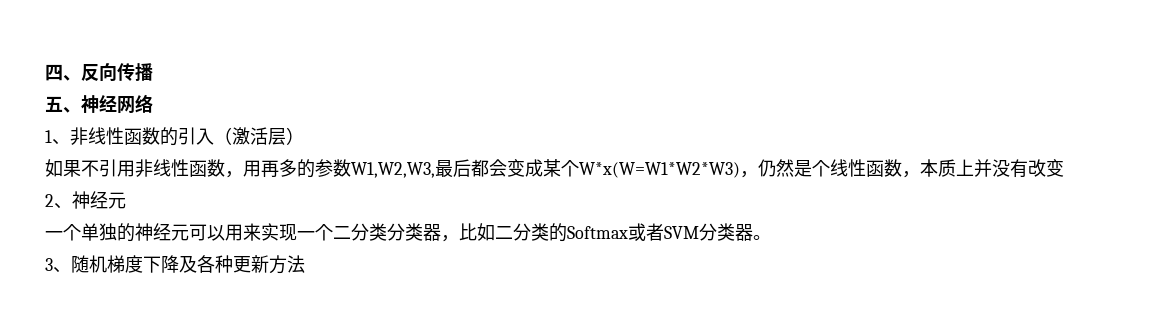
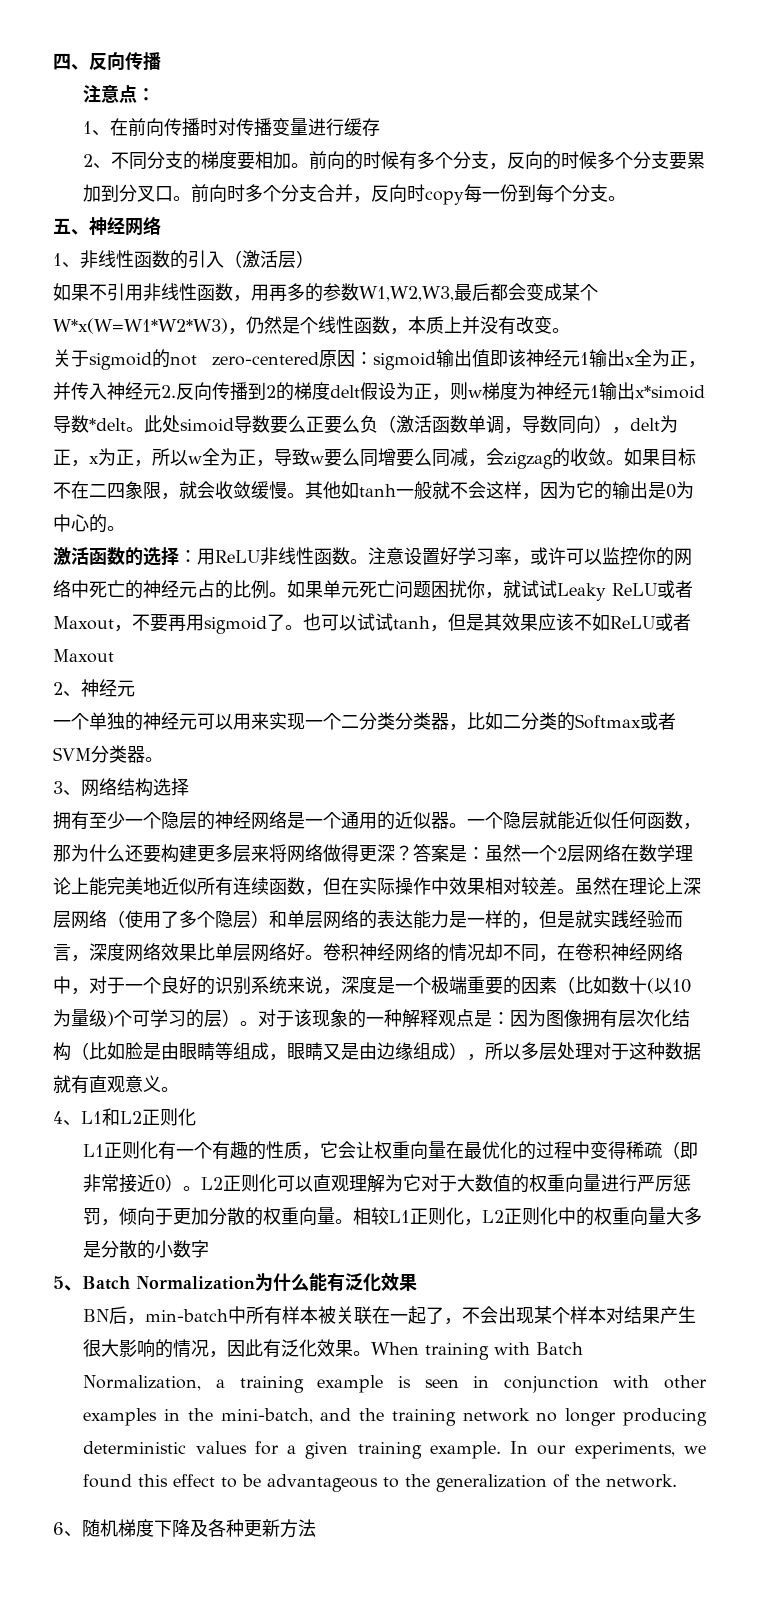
(153, 72) none -> [83,85,156,103] [83,118,381,137] [83,151,706,170] [83,184,627,205] // 注意点： // 1、在前向传播时对传播变量进行缓存 // 2、不同分支的梯度要相加。前向的时候有多个分支，反向的时候多个分支要累加到分叉口。前向时多个分支合并，反向时copy每一份到每个分支。
(1064, 168) none -> [552,328,570,333] [53,349,706,370] [53,382,705,401] [53,415,678,434] [53,448,696,469] [53,481,694,500] [53,514,125,533] [53,547,692,566] [53,580,693,601] [53,613,691,634] [53,649,114,663] 。 // 关于sigmoid的not zero-centered原因：sigmoid输出值即该神经元1输出x全为正，并传入神经元2.反向传播到2的梯度delt假设为正，则w梯度为神经元1输出x*simoid导数*delt。此处simoid导数要么正要么负（激活函数单调，导数同向），delt为正，x为正，所以w全为正，导致w要么同增要么同减，会zigzag的收敛。如果目标不在二四象限，就会收敛缓慢。其他如tanh一般就不会这样，因为它的输出是0为中心的。 // 激活函数的选择：用ReLU非线性函数。注意设置好学习率，或许可以监控你的网络中死亡的神经元占的比例。如果单元死亡问题困扰你，就试试Leaky ReLU或者Maxout，不要再用sigmoid了。也可以试试tanh，但是其效果应该不如ReLU或者Maxout
(71, 270) none -> [81,778,189,797] [53,811,701,830] [53,844,693,863] [53,877,701,896] [53,910,683,929] [53,943,683,962] [53,976,691,995] [53,1009,690,1028] [53,1042,701,1061] [53,1075,179,1094] [53,1108,196,1126] [83,1141,699,1160] [83,1174,692,1193] [83,1207,703,1226] [83,1240,210,1259] [53,1272,417,1292] [83,1306,697,1325] [83,1339,584,1360] [83,1375,707,1393] [83,1408,708,1426] [83,1441,706,1459] [83,1474,678,1492] [53,1522,82,1537] 网络结构选择 // 拥有至少一个隐层的神经网络是一个通用的近似器。一个隐层就能近似任何函数，那为什么还要构建更多层来将网络做得更深？答案是：虽然一个2层网络在数学理论上能完美地近似所有连续函数，但在实际操作中效果相对较差。虽然在理论上深层网络（使用了多个隐层）和单层网络的表达能力是一样的，但是就实践经验而言，深度网络效果比单层网络好。卷积神经网络的情况却不同，在卷积神经网络中，对于一个良好的识别系统来说，深度是一个极端重要的因素（比如数十(以10为量级)个可学习的层）。对于该现象的一种解释观点是：因为图像拥有层次化结构（比如脸是由眼睛等组成，眼睛又是由边缘组成），所以多层处理对于这种数据就有直观意义。 // 4、L1和L2正则化 // L1正则化有一个有趣的性质，它会让权重向量在最优化的过程中变得稀疏（即非常接近0）。L2正则化可以直观理解为它对于大数值的权重向量进行严厉惩罚，倾向于更加分散的权重向量。相较L1正则化，L2正则化中的权重向量大多是分散的小数字 // 5、Batch Normalization为什么能有泛化效果 // BN后，min-batch中所有样本被关联在一起了，不会出现某个样本对结果产生很大影响的情况，因此有泛化效果。When training with Batch Normalization, a training example is seen in conjunction with other examples in the mini-batch, and the training network no longer producing deterministic values for a given training example. In our experiments, we found this effect to be advantageous to the generalization of the network. // 6、

